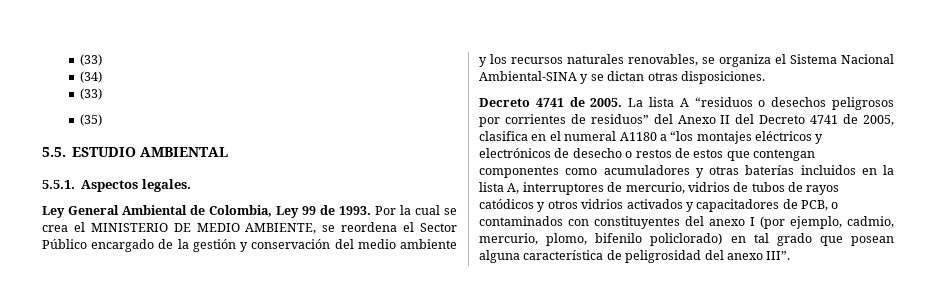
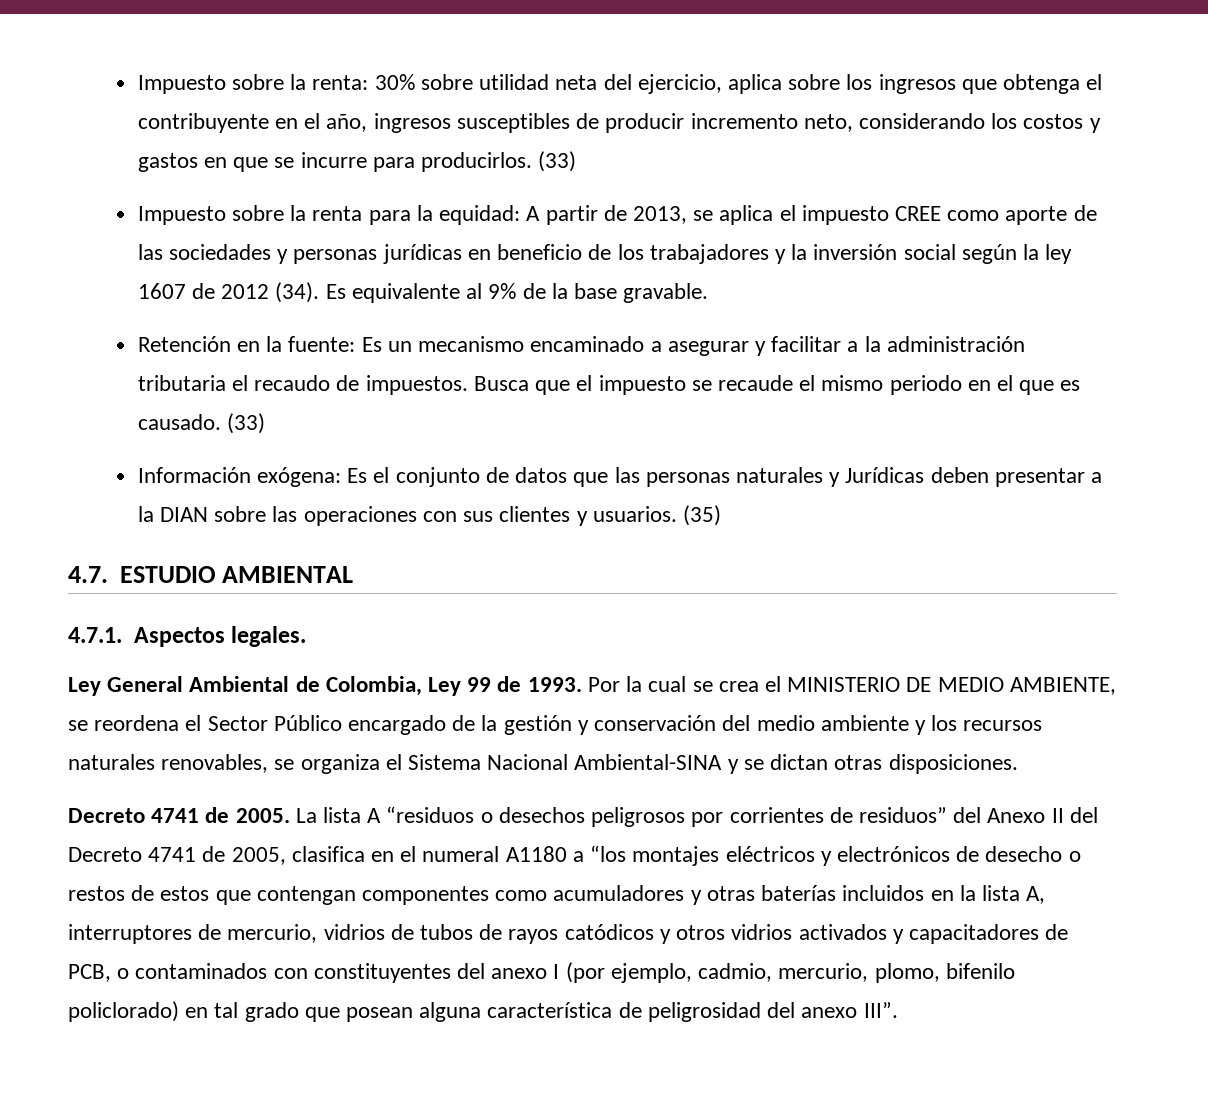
[79,54,102,66] [79,71,102,83] [79,88,102,100] (33) // (34) // (33) // -> [137,74,1103,94] [137,113,1101,133] [137,151,577,172] [137,205,1097,225] [137,244,1073,264] [137,282,709,303] [137,336,1025,356] [137,375,1081,395] [137,413,266,434] [137,467,1102,487] [137,506,677,526] Impuesto sobre la renta: 30% sobre utilidad neta del ejercicio, aplica sobre los ingresos que obtenga el contribuyente en el año, ingresos susceptibles de producir incremento neto, considerando los costos y gastos en que se incurre para producirlos. (33) // Impuesto sobre la renta para la equidad: A partir de 2013, se aplica el impuesto CREE como aporte de las sociedades y personas jurídicas en beneficio de los trabajadores y la inversión social según la ley 1607 de 2012 (34). Es equivalente al 9% de la base gravable. // Retención en la fuente: Es un mecanismo encaminado a asegurar y facilitar a la administración tributaria el recaudo de impuestos. Busca que el impuesto se recaude el mismo periodo en el que es causado. (33) // Información exógena: Es el conjunto de datos que las personas naturales y Jurídicas deben presentar a la DIAN sobre las operaciones con sus clientes y usuarios.
[42,147,66,157] 5.5. -> [68,566,108,583] 4.7.
[42,180,75,189] 5.5.1. -> [68,627,122,643] 4.7.1.

